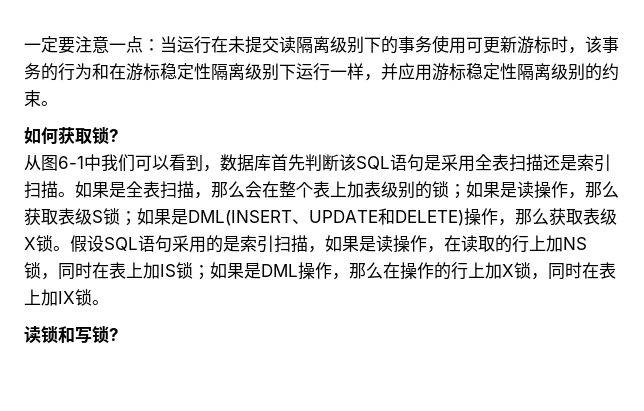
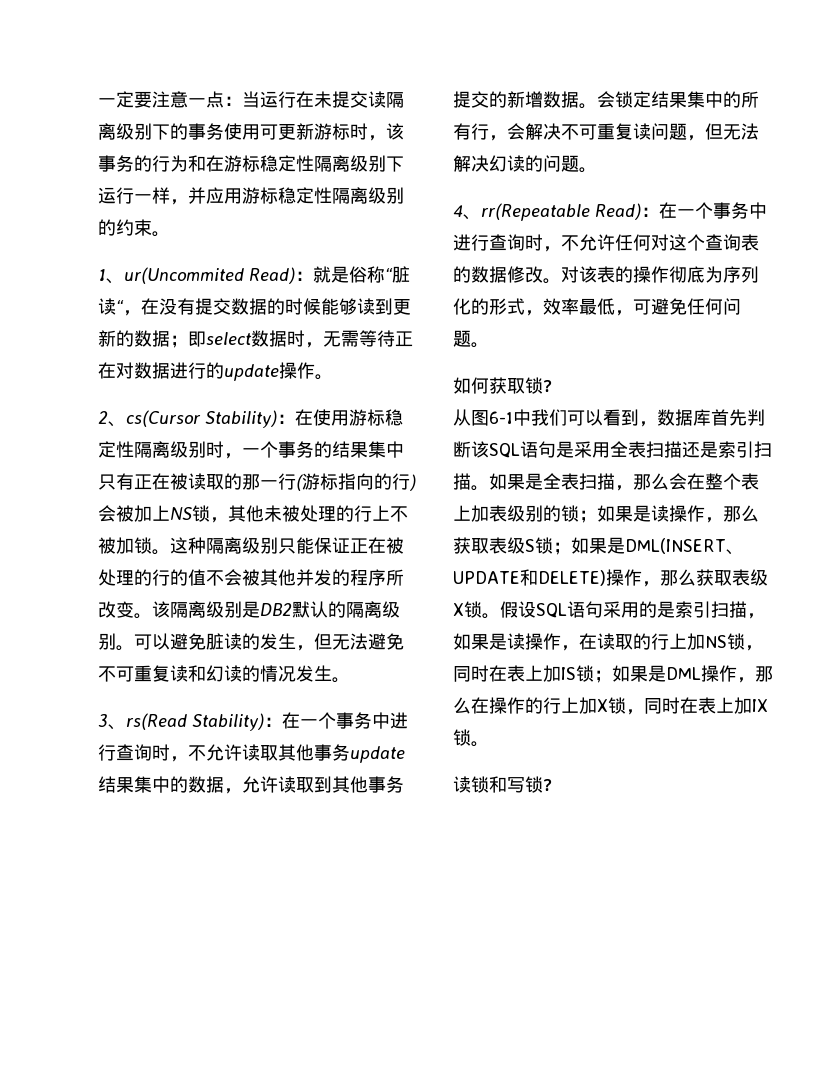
(58, 103) none -> [98,266,410,284] [98,298,411,316] [98,330,413,348] [98,362,333,381] [98,409,403,428] [98,441,404,459] [98,473,416,491] [98,505,408,523] [98,537,404,555] [98,569,404,586] [98,601,400,619] [98,633,404,651] [98,665,350,683] [98,712,408,731] [98,744,405,763] [98,776,404,794] [453,91,759,109] [453,123,759,141] [453,155,597,173] [453,202,767,221] [453,234,759,252] [453,266,759,284] [453,298,741,316] [453,330,489,348] // 1、ur(Uncommited Read)：就是俗称“脏读“，在没有提交数据的时候能够读到更新的数据；即select数据时，无需等待正在对数据进行的update操作。 // 2、cs(Cursor Stability)：在使用游标稳定性隔离级别时，一个事务的结果集中只有正在被读取的那一行(游标指向的行)会被加上NS锁，其他未被处理的行上不被加锁。这种隔离级别只能保证正在被处理的行的值不会被其他并发的程序所改变。该隔离级别是DB2默认的隔离级别。可以避免脏读的发生，但无法避免不可重复读和幻读的情况发生。 // 3、rs(Read Stability)：在一个事务中进行查询时，不允许读取其他事务update结果集中的数据，允许读取到其他事务提交的新增数据。会锁定结果集中的所有行，会解决不可重复读问题，但无法解决幻读的问题。 // 4、rr(Repeatable Read)：在一个事务中进行查询时，不允许任何对这个查询表的数据修改。对该表的操作彻底为序列化的形式，效率最低，可避免任何问题。

